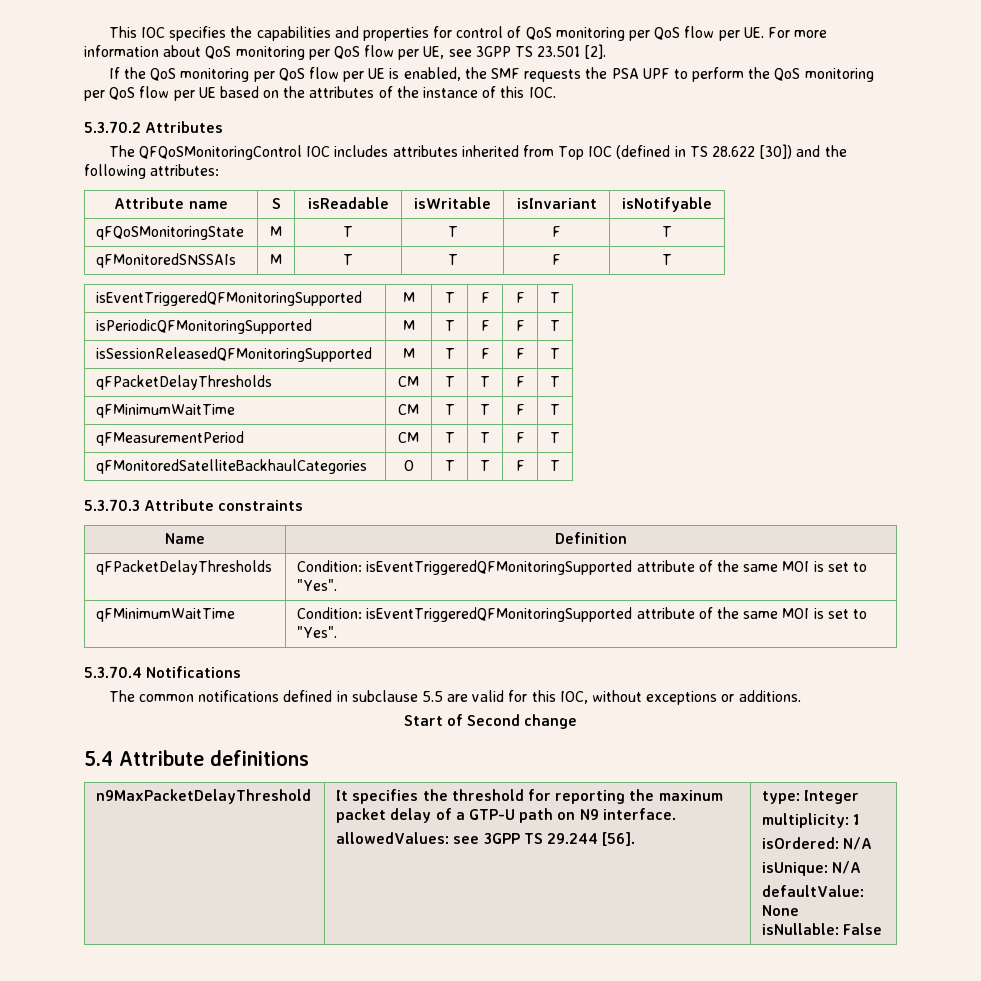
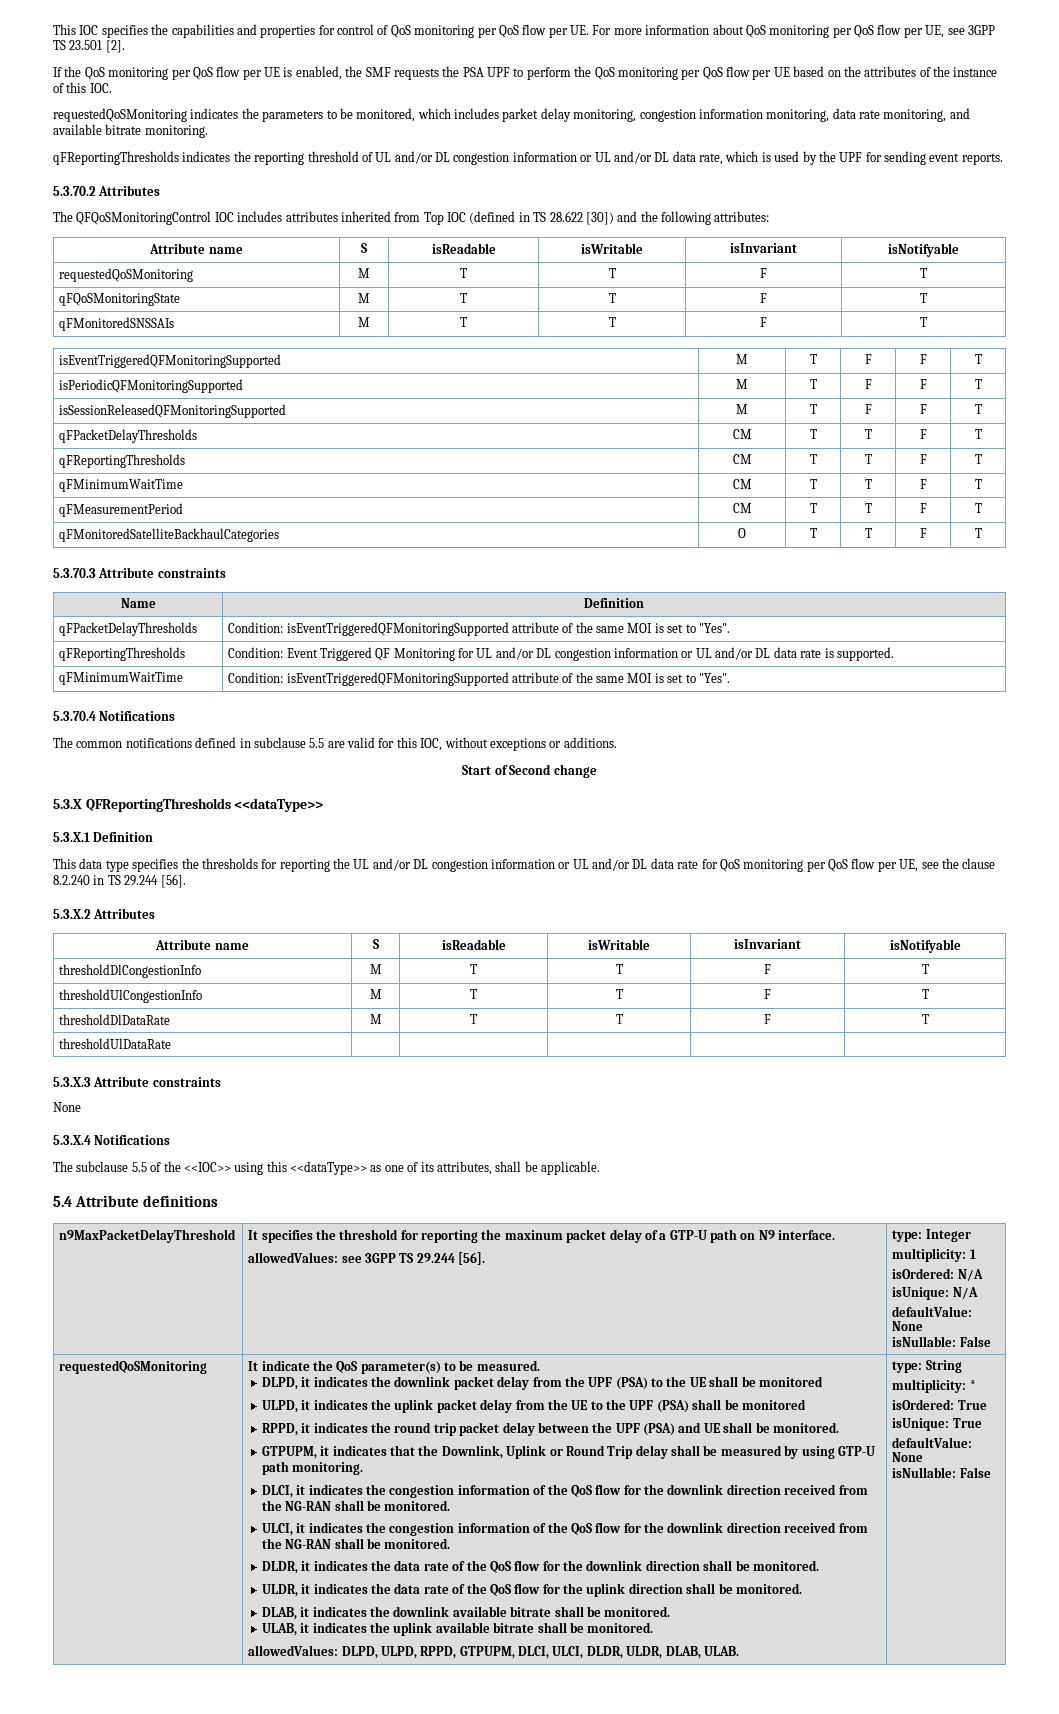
(556, 92) none -> [53,108,970,122] [53,124,208,138] [53,151,1003,165] // requestedQoSMonitoring indicates the parameters to be monitored, which includes parket delay monitoring, congestion information monitoring, data rate monitoring, and available bitrate monitoring. // qFReportingThresholds indicates the reporting threshold of UL and/or DL congestion information or UL and/or DL data rate, which is used by the UPF for sending event reports.
(712, 204) none -> [59,268,194,282] [358,268,370,278] [460,268,467,278] [608,268,616,278] [760,268,767,278] [920,268,927,278] // requestedQoSMonitoring | M | T | T | F | T
(560, 381) none -> [59,454,186,468] [732,454,752,464] [809,454,817,464] [864,454,872,464] [919,454,927,464] [974,454,982,464] // qFReportingThresholds | CM | T | T | F | T
(338, 585) none -> [59,647,186,661] [228,647,894,661] // qFReportingThresholds | Condition: Event Triggered QF Monitoring for UL and/or DL congestion information or UL and/or DL data rate is supported.
(578, 721) none -> [53,798,324,812] [53,832,154,842] [53,858,996,872] [53,874,186,888] [53,908,156,919] [155,939,249,950] [372,939,379,949] [441,939,506,950] [588,939,650,950] [734,939,801,949] [889,939,961,953] [59,964,202,978] [369,964,382,974] [470,964,477,974] [615,964,623,974] [764,964,771,974] [921,964,929,974] [59,989,203,1003] [369,989,382,999] [470,989,477,999] [615,989,623,999] [764,989,771,999] [921,989,929,999] [59,1014,171,1025] [369,1014,382,1024] [470,1014,477,1024] [615,1014,623,1024] [764,1014,771,1024] [921,1014,929,1024] [59,1038,172,1049] [53,1076,221,1087] [53,1102,81,1112] [53,1135,171,1145] [53,1161,600,1175] // 5.3.X QFReportingThresholds <<dataType>> // 5.3.X.1 Definition // This data type specifies the thresholds for reporting the UL and/or DL congestion information or UL and/or DL data rate for QoS monitoring per QoS flow per UE, see the clause 8.2.240 in TS 29.244 [56]. // 5.3.X.2 Attributes // Attribute name | S | isReadable | isWritable | isInvariant | isNotifyable // thresholdDlCongestionInfo | M | T | T | F | T // thresholdUlCongestionInfo | M | T | T | F | T // thresholdDlDataRate | M | T | T | F | T // thresholdUlDataRate | | | | | // 5.3.X.3 Attribute constraints // None // 5.3.X.4 Notifications // The subclause 5.5 of the <<IOC>> using this <<dataType>> as one of its attributes, shall be applicable.
(883, 929) none -> [59,1360,208,1374] [248,1360,540,1374] [261,1376,823,1390] [261,1399,806,1413] [261,1422,839,1436] [261,1445,875,1459] [261,1461,364,1475] [261,1484,868,1498] [261,1500,451,1511] [261,1522,868,1536] [261,1538,451,1549] [261,1560,819,1574] [261,1583,802,1597] [261,1606,671,1620] [261,1622,654,1636] [248,1645,739,1659] [892,1360,962,1373] [892,1379,976,1393] [892,1399,987,1410] [892,1418,982,1431] [892,1437,973,1448] [892,1452,924,1462] [892,1467,991,1478] // requestedQoSMonitoring | It indicate the QoS parameter(s) to be measured. // DLPD, it indicates the downlink packet delay from the UPF (PSA) to the UE shall be monitored // ULPD, it indicates the uplink packet delay from the UE to the UPF (PSA) shall be monitored // RPPD, it indicates the round trip packet delay between the UPF (PSA) and UE shall be monitored. // GTPUPM, it indicates that the Downlink, Uplink or Round Trip delay shall be measured by using GTP-U path monitoring. // DLCI, it indicates the congestion information of the QoS flow for the downlink direction received from the NG-RAN shall be monitored. // ULCI, it indicates the congestion information of the QoS flow for the downlink direction received from the NG-RAN shall be monitored. // DLDR, it indicates the data rate of the QoS flow for the downlink direction shall be monitored. // ULDR, it indicates the data rate of the QoS flow for the uplink direction shall be monitored. // DLAB, it indicates the downlink available bitrate shall be monitored. // ULAB, it indicates the uplink available bitrate shall be monitored. // allowedValues: DLPD, ULPD, RPPD, GTPUPM, DLCI, ULCI, DLDR, ULDR, DLAB, ULAB. | type: String // multiplicity: * // isOrdered: True // isUnique: True // defaultValue: None // isNullable: False

